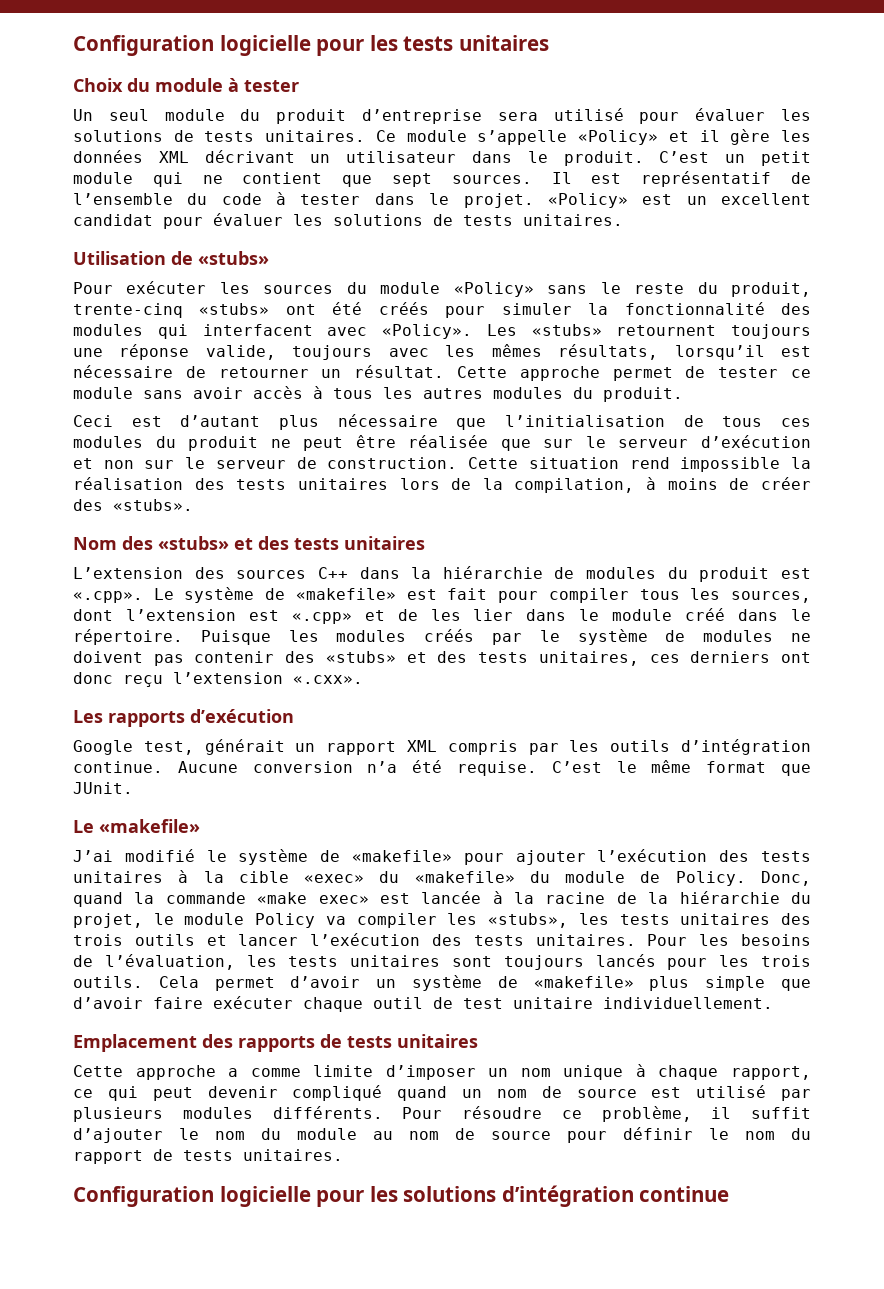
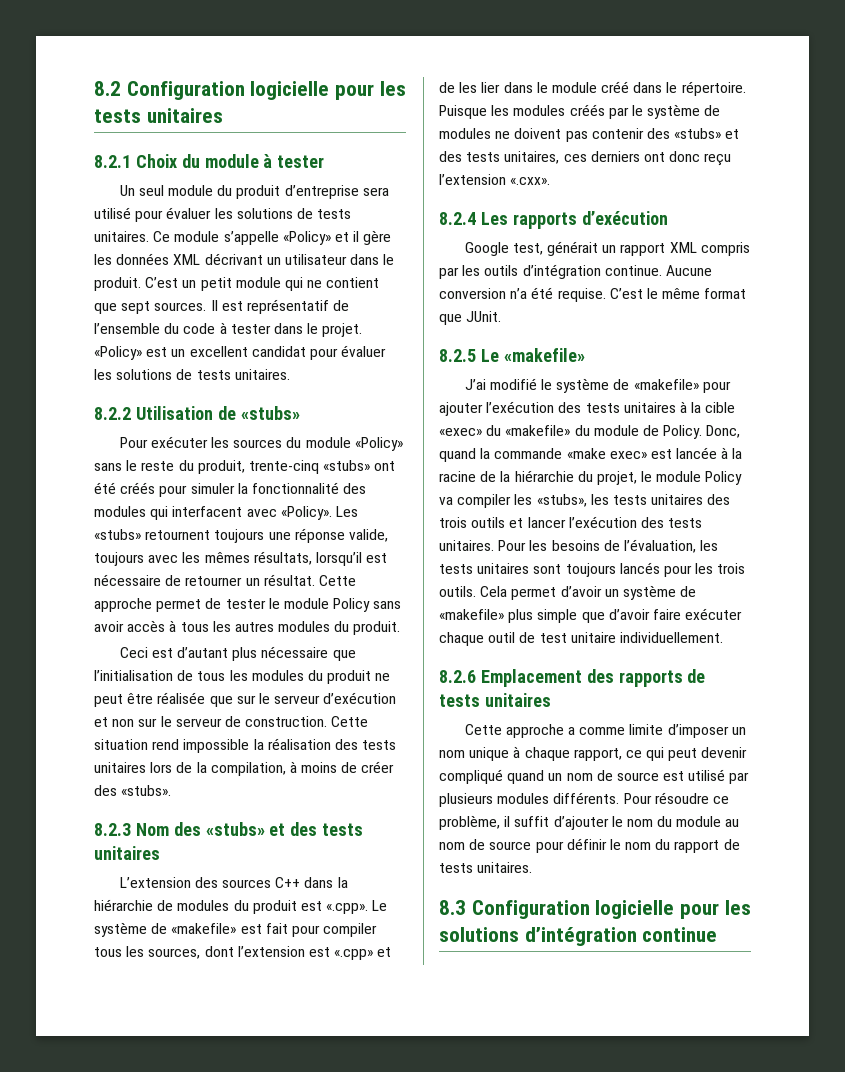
(73, 45) none -> [94,81,121,96] 8.2
(549, 43) none -> [94,155,131,168] 8.2.1
(623, 220) none -> [94,407,131,420] 8.2.2
[790,369,811,378] [73,387,133,399] ce module -> [268,598,371,612] le module Policy
[780,418,811,427] ces -> [229,670,248,681] les
(193, 505) none -> [94,823,131,836] 8.2.3
(363, 679) none -> [439,212,476,225] 8.2.4
(133, 788) none -> [439,349,476,362] 8.2.5
(773, 1003) none -> [439,670,476,683] 8.2.6
(343, 1155) none -> [439,900,466,915] 8.3

